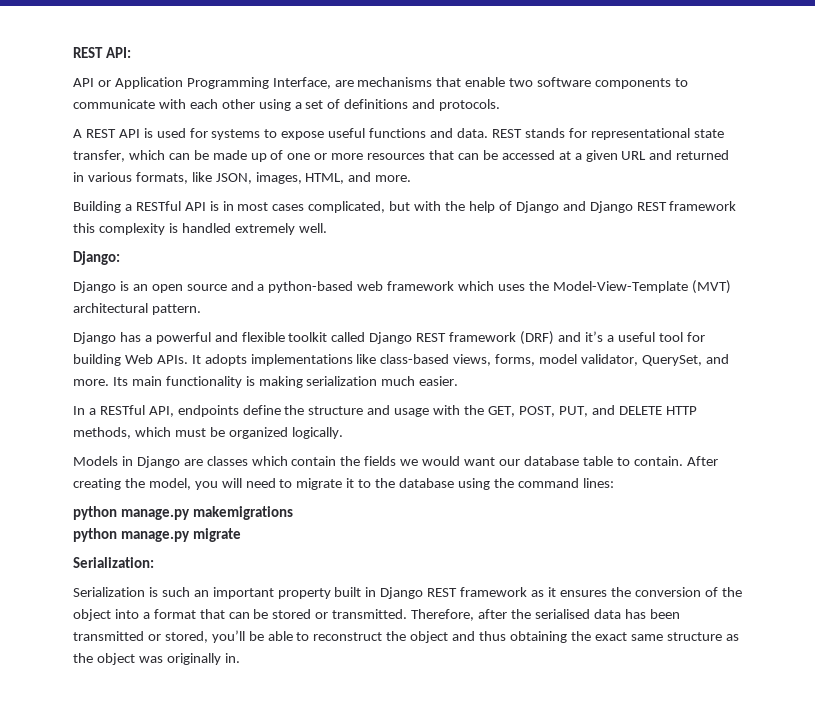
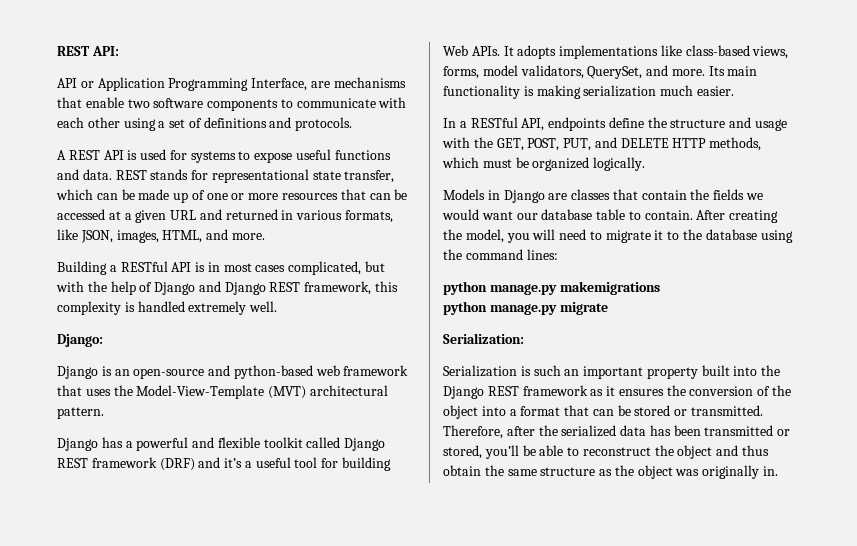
[669,201,737,211] framework -> [304,281,372,295] framework,
[151,281,265,293] open source and a -> [133,365,231,379] open-source and
[458,281,495,291] which -> [57,385,82,396] that
[581,354,639,366] validator, -> [520,65,584,79] validators,
[251,456,288,466] which -> [612,189,638,200] that
[365,587,377,597] in -> [733,365,781,376] into the
[534,609,590,619] serialised -> [561,425,617,437] serialized
[509,631,627,643] obtaining the exact -> [443,465,504,476] obtain the

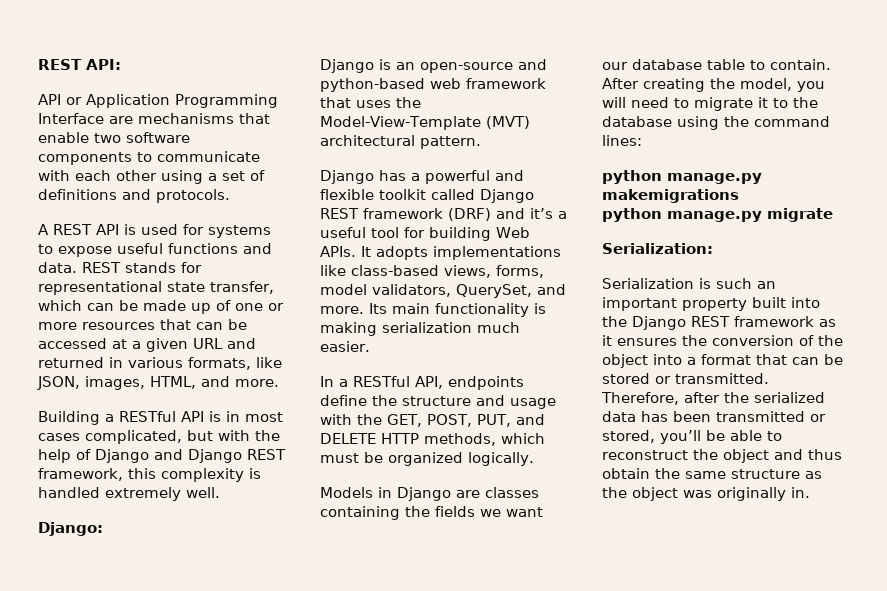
[251,78,308,91] Interface, -> [38,113,104,124] Interface
[612,189,687,200] that contain -> [320,506,400,520] containing
[442,209,479,220] would -> (501, 513) none

